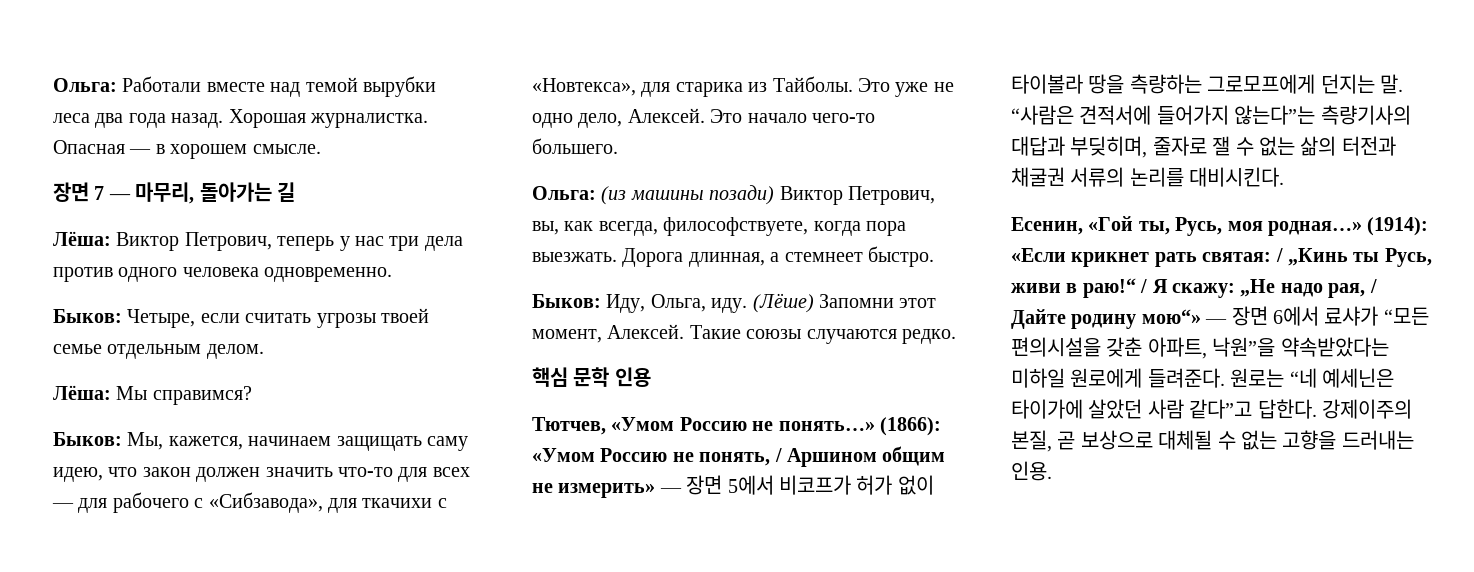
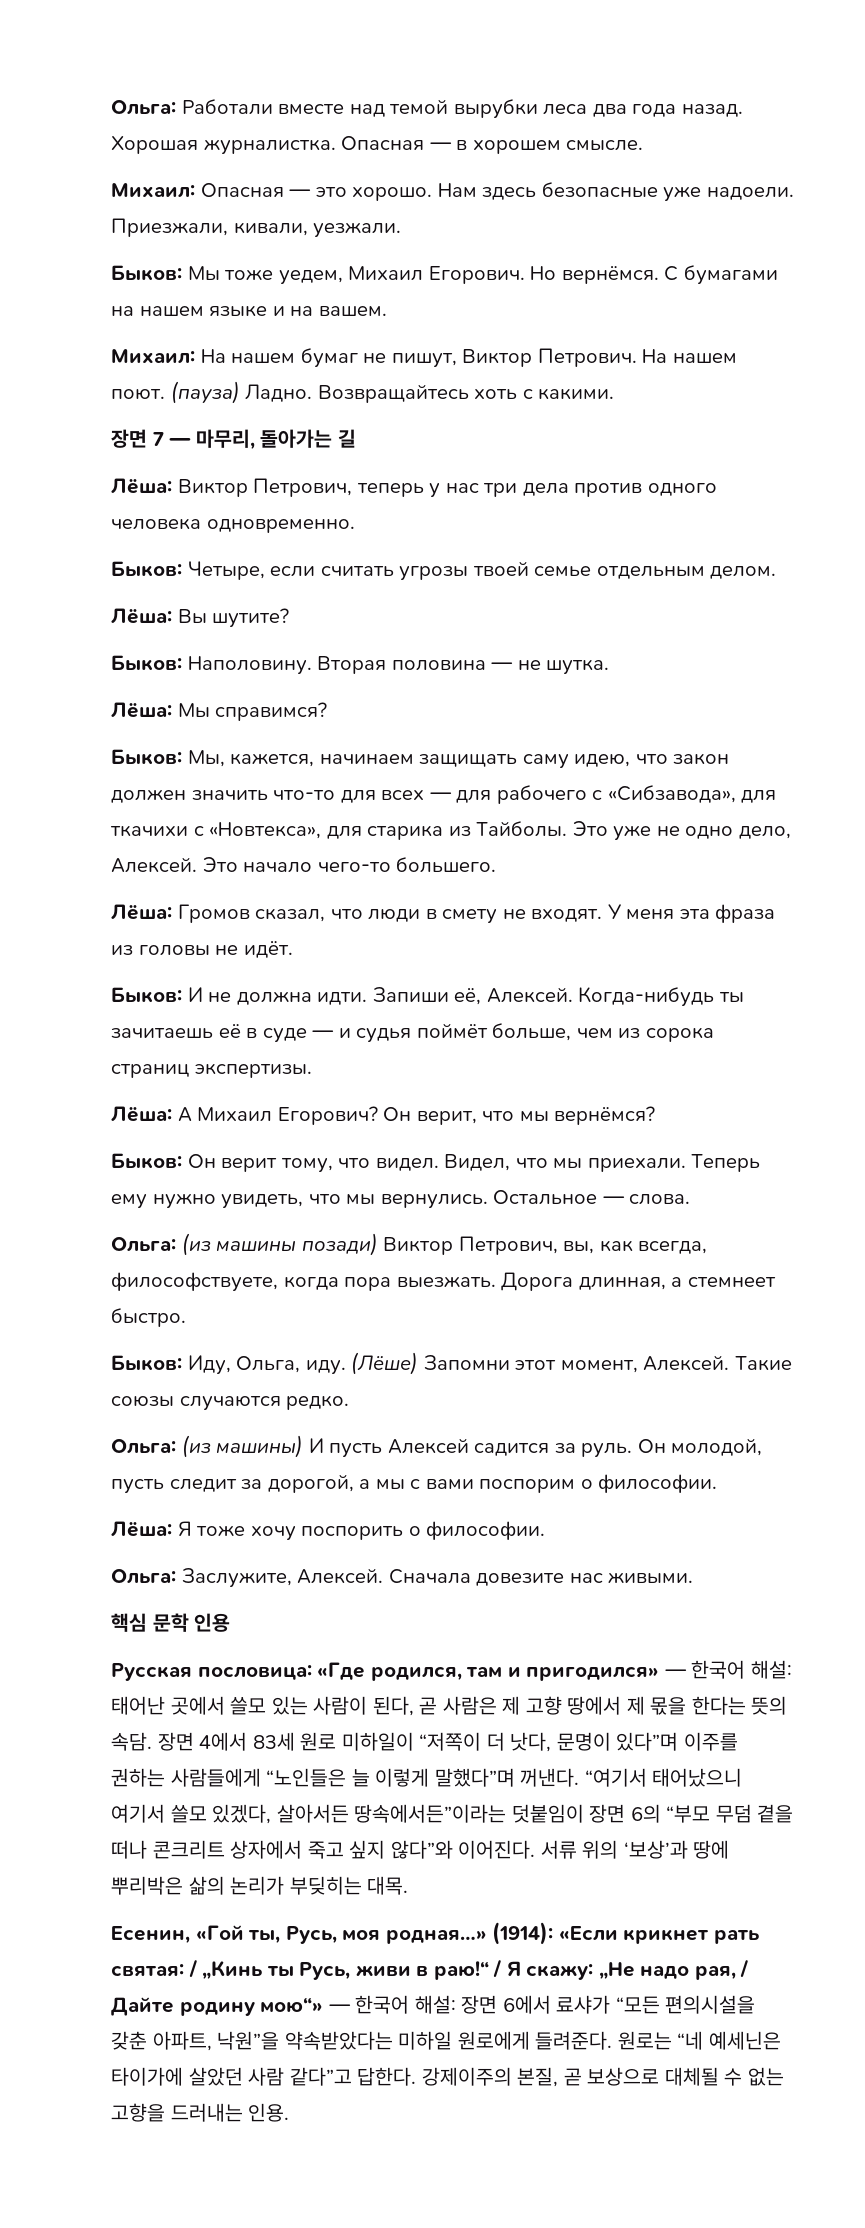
(321, 149) none -> [111,182,794,202] [111,218,402,238] [111,265,778,285] [111,305,387,317] [111,348,737,368] [111,381,615,404] // Михаил: Опасная — это хорошо. Нам здесь безопасные уже надоели. Приезжали, кивали, уезжали. // Быков: Мы тоже уедем, Михаил Егорович. Но вернёмся. С бумагами на нашем языке и на вашем. // Михаил: На нашем бумаг не пишут, Виктор Петрович. На нашем поют. (пауза) Ладно. Возвращайтесь хоть с какими.
(264, 351) none -> [111,608,290,628] [111,655,610,675] // Лёша: Вы шутите? // Быков: Наполовину. Вторая половина — не шутка.
(618, 146) none -> [111,904,776,924] [111,941,293,958] [111,986,744,1007] [111,1023,714,1043] [111,1063,312,1078] [111,1106,656,1125] [111,1153,761,1173] [111,1190,691,1209] // Лёша: Громов сказал, что люди в смету не входят. У меня эта фраза из головы не идёт. // Быков: И не должна идти. Запиши её, Алексей. Когда-нибудь ты зачитаешь её в суде — и судья поймёт больше, чем из сорока страниц экспертизы. // Лёша: А Михаил Егорович? Он верит, что мы вернёмся? // Быков: Он верит тому, что видел. Видел, что мы приехали. Теперь ему нужно увидеть, что мы вернулись. Остальное — слова.
[532,367,651,387] [532,417,941,436] [532,446,946,467] [532,475,934,498] [1011,74,1403,94] [1011,105,1411,125] [1011,136,1396,158] [1011,167,1285,187] 핵심 문학 인용 // Тютчев, «Умом Россию не понять…» (1866): «Умом Россию не понять, / Аршином общим не измерить» — 장면 5에서 비코프가 허가 없이 타이볼라 땅을 측량하는 그로모프에게 던지는 말. “사람은 견적서에 들어가지 않는다”는 측량기사의 대답과 부딪히며, 줄자로 잴 수 없는 삶의 터전과 채굴권 서류의 논리를 대비시킨다. -> [111,1435,763,1458] [111,1474,718,1494] [111,1521,546,1541] [111,1568,694,1588] [111,1613,231,1632] [111,1660,792,1681] [111,1696,788,1716] [111,1732,738,1752] [111,1768,743,1787] [111,1804,794,1824] [111,1840,730,1859] [111,1876,409,1895] Ольга: (из машины) И пусть Алексей садится за руль. Он молодой, пусть следит за дорогой, а мы с вами поспорим о философии. // Лёша: Я тоже хочу поспорить о философии. // Ольга: Заслужите, Алексей. Сначала довезите нас живыми. // 핵심 문학 인용 // Русская пословица: «Где родился, там и пригодился» — 한국어 해설: 태어난 곳에서 쓸모 있는 사람이 된다, 곧 사람은 제 고향 땅에서 제 몫을 한다는 뜻의 속담. 장면 4에서 83세 원로 미하일이 “저쪽이 더 낫다, 문명이 있다”며 이주를 권하는 사람들에게 “노인들은 늘 이렇게 말했다”며 꺼낸다. “여기서 태어났으니 여기서 쓸모 있겠다, 살아서든 땅속에서든”이라는 덧붙임이 장면 6의 “부모 무덤 곁을 떠나 콘크리트 상자에서 죽고 싶지 않다”와 이어진다. 서류 위의 ‘보상’과 땅에 뿌리박은 삶의 논리가 부딪히는 대목.
(1228, 321) none -> [355,1995,456,2014] 한국어 해설:

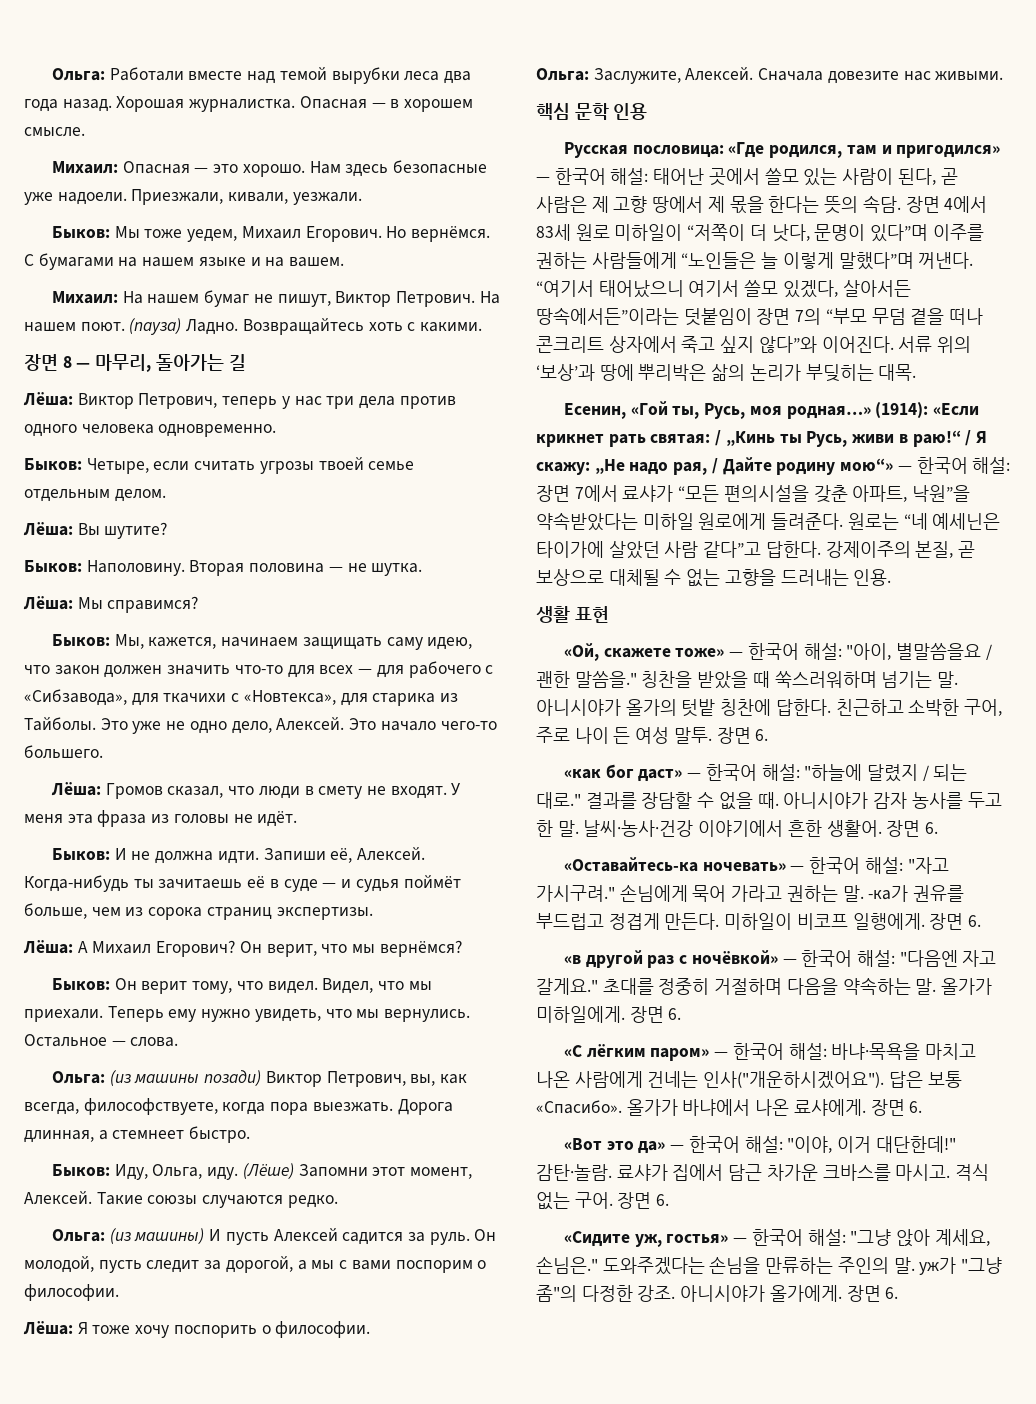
[152,432,164,446] 7 -> [62,356,72,368] 8
[630,1804,661,1823] 6의 -> [795,308,822,325] 7의
[502,1995,551,2014] 6에서 -> [574,485,618,502] 7에서
(290, 2112) none -> [536,606,609,623] [563,643,992,661] [536,671,959,689] [536,699,1003,717] [536,727,769,744] [563,764,968,782] [536,792,1002,810] [536,820,939,837] [563,857,949,874] [536,884,965,902] [536,913,982,930] [563,950,997,968] [536,977,993,995] [536,1006,682,1023] [563,1043,977,1061] [536,1071,962,1089] [536,1099,923,1116] [563,1136,956,1154] [536,1164,990,1181] [536,1192,670,1210] [563,1229,990,1247] [536,1256,1003,1275] [536,1285,899,1302] // 생활 표현 // «Ой, скажете тоже» — 한국어 해설: "아이, 별말씀을요 / 괜한 말씀을." 칭찬을 받았을 때 쑥스러워하며 넘기는 말. 아니시야가 올가의 텃밭 칭찬에 답한다. 친근하고 소박한 구어, 주로 나이 든 여성 말투. 장면 6. // «как бог даст» — 한국어 해설: "하늘에 달렸지 / 되는 대로." 결과를 장담할 수 없을 때. 아니시야가 감자 농사를 두고 한 말. 날씨·농사·건강 이야기에서 흔한 생활어. 장면 6. // «Оставайтесь-ка ночевать» — 한국어 해설: "자고 가시구려." 손님에게 묵어 가라고 권하는 말. -ка가 권유를 부드럽고 정겹게 만든다. 미하일이 비코프 일행에게. 장면 6. // «в другой раз с ночёвкой» — 한국어 해설: "다음엔 자고 갈게요." 초대를 정중히 거절하며 다음을 약속하는 말. 올가가 미하일에게. 장면 6. // «С лёгким паром» — 한국어 해설: 바냐·목욕을 마치고 나온 사람에게 건네는 인사("개운하시겠어요"). 답은 보통 «Спасибо». 올가가 바냐에서 나온 료샤에게. 장면 6. // «Вот это да» — 한국어 해설: "이야, 이거 대단한데!" 감탄·놀람. 료샤가 집에서 담근 차가운 크바스를 마시고. 격식 없는 구어. 장면 6. // «Сидите уж, гостья» — 한국어 해설: "그냥 앉아 계세요, 손님은." 도와주겠다는 손님을 만류하는 주인의 말. уж가 "그냥 좀"의 다정한 강조. 아니시야가 올가에게. 장면 6.

